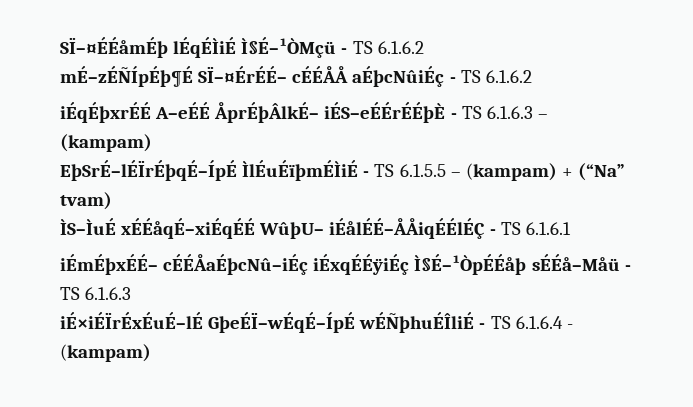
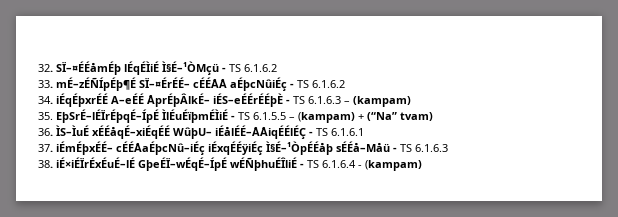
(60, 47) none -> [38,64,53,72] 32.
(424, 47) none -> [38,80,53,88] 33.
(532, 76) none -> [38,96,53,104] 34.
(152, 143) none -> [38,112,53,120] 35.
(112, 201) none -> [38,128,53,136] 36.
(571, 228) none -> [38,144,53,152] 37.
(132, 293) none -> [38,160,53,168] 38.

